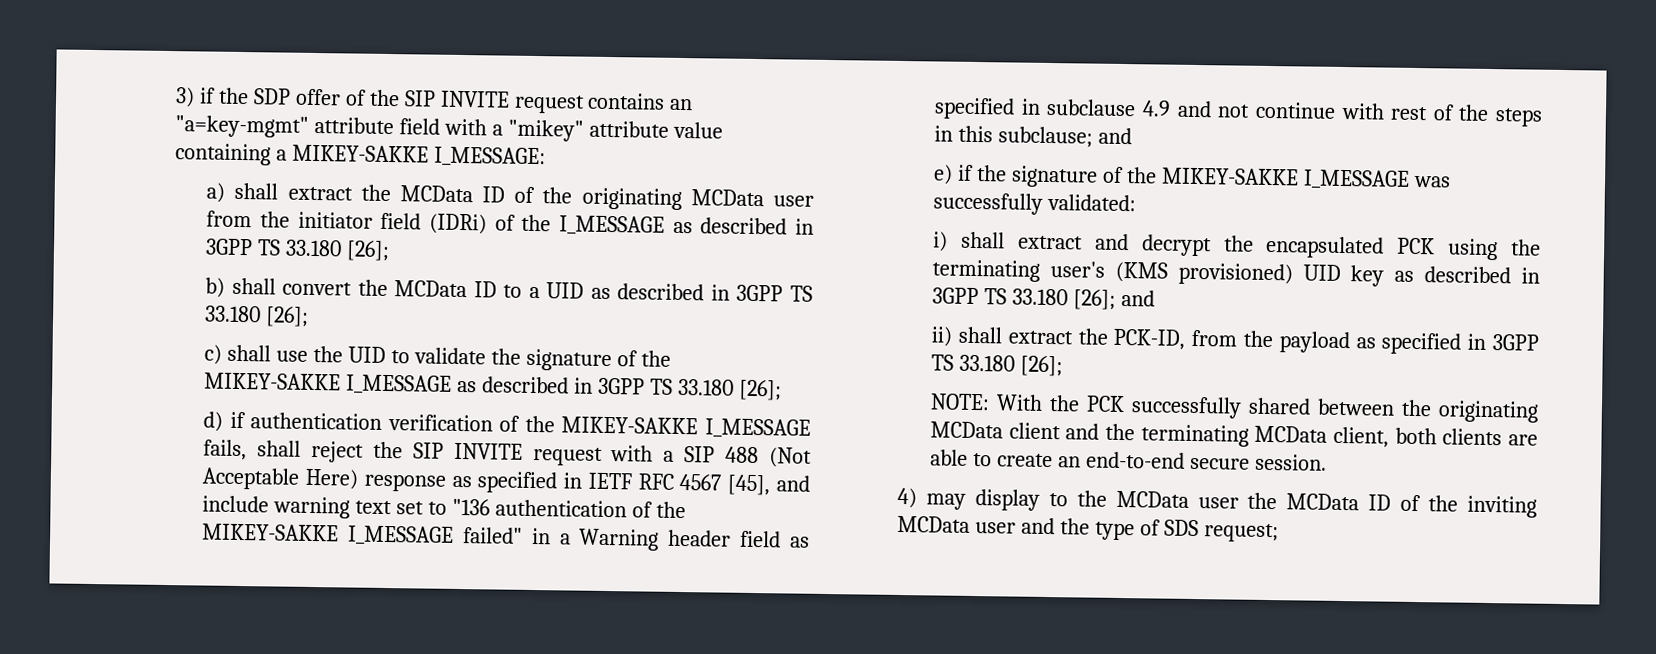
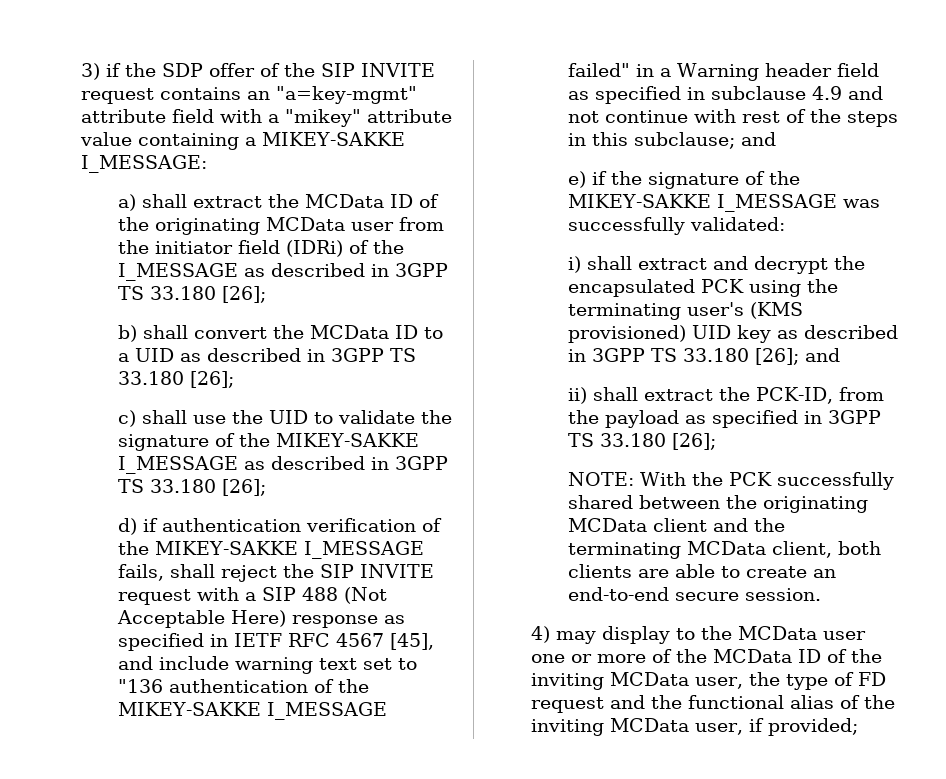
(1239, 503) none -> [530,649,672,663] one or more of
[975,517,1055,535] user and -> [694,677,743,689] user,
[1163,519,1279,543] SDS request; -> [857,672,886,686] [530,695,895,713] [530,718,858,736] FD request and the functional alias of the inviting MCData user, if provided;

